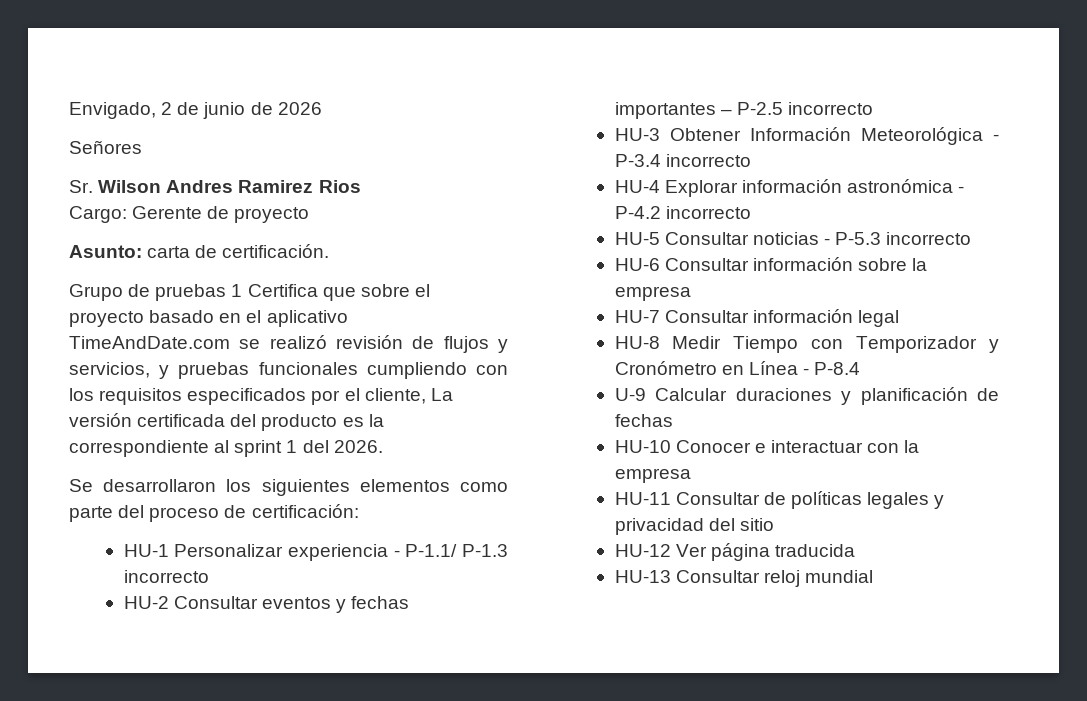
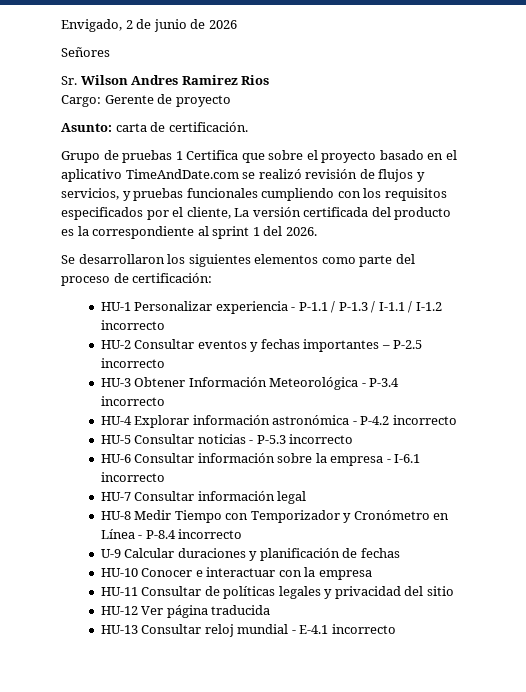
[405,544,508,557] P-1.1/ P-1.3 -> [298,301,442,313] P-1.1 / P-1.3 / I-1.1 / I-1.2
(691, 293) none -> [386,454,421,463] [100,472,165,482] - I-6.1 incorrecto
(861, 368) none -> [178,529,243,539] incorrecto
(873, 576) none -> [291,624,396,634] - E-4.1 incorrecto

